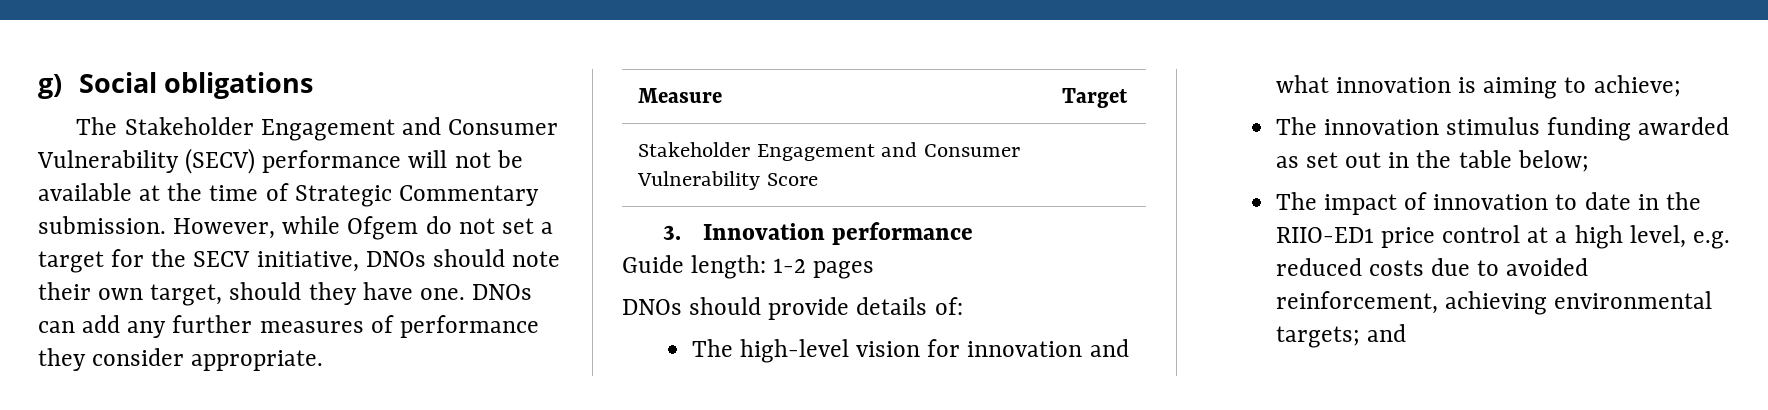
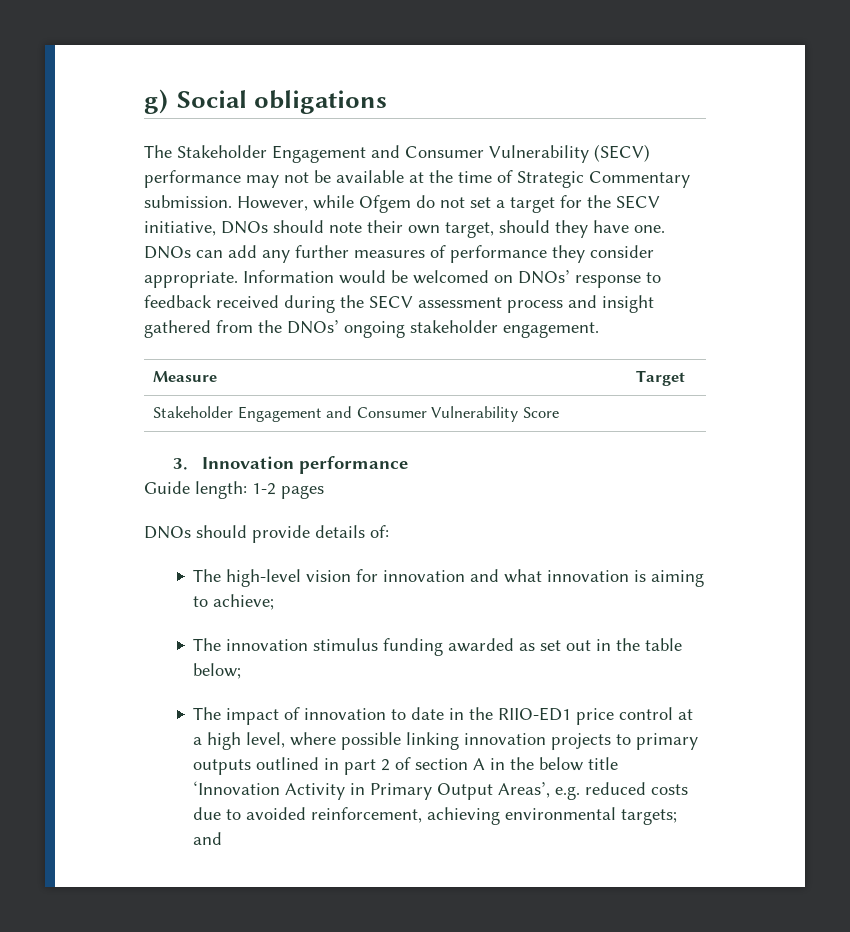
[408,150,448,168] will -> [246,175,279,188] may
(324, 360) none -> [243,270,661,288] [144,295,654,313] [144,320,599,338] Information would be welcomed on DNOs’ response to feedback received during the SECV assessment process and insight gathered from the DNOs’ ongoing stakeholder engagement.
(1686, 236) none -> [290,732,699,750] [193,757,619,775] [193,781,551,800] where possible linking innovation projects to primary outputs outlined in part 2 of section A in the below title ‘Innovation Activity in Primary Output Areas’,

